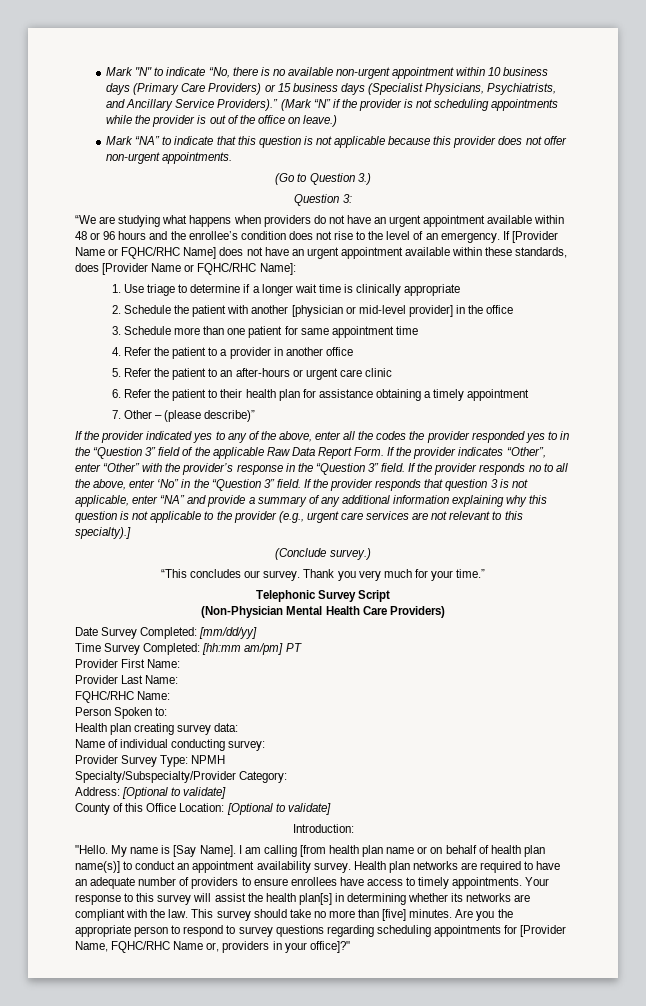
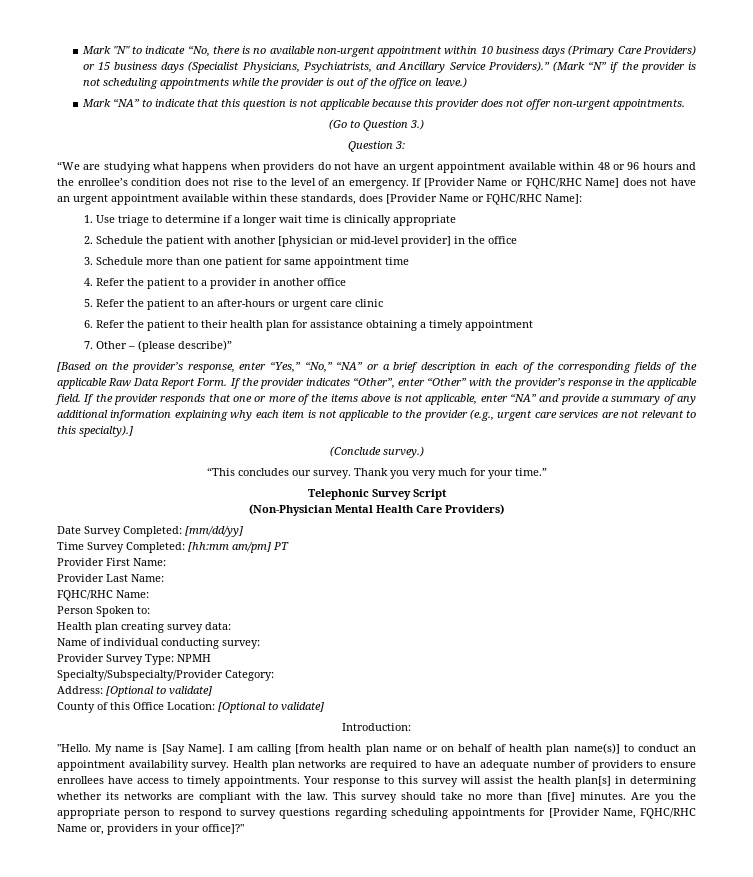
[75,431,569,443] [75,447,181,459] If the provider indicated yes to any of the above, enter all the codes the provider responded yes to in the “Question 3” field -> [57,361,661,373] [Based on the provider’s response, enter “Yes,” “No,” “NA” or a brief description in each of the corresponding fields
[315,463,568,475] [75,479,275,491] “Question 3” field. If the provider responds no to all the above, enter ‘No” in the “Question 3” -> [646,378,697,389] applicable
[445,479,498,491] question 3 -> [233,394,392,405] one or more of the items above
[529,495,548,504] [75,511,117,523] this question -> [255,410,305,418] each item

